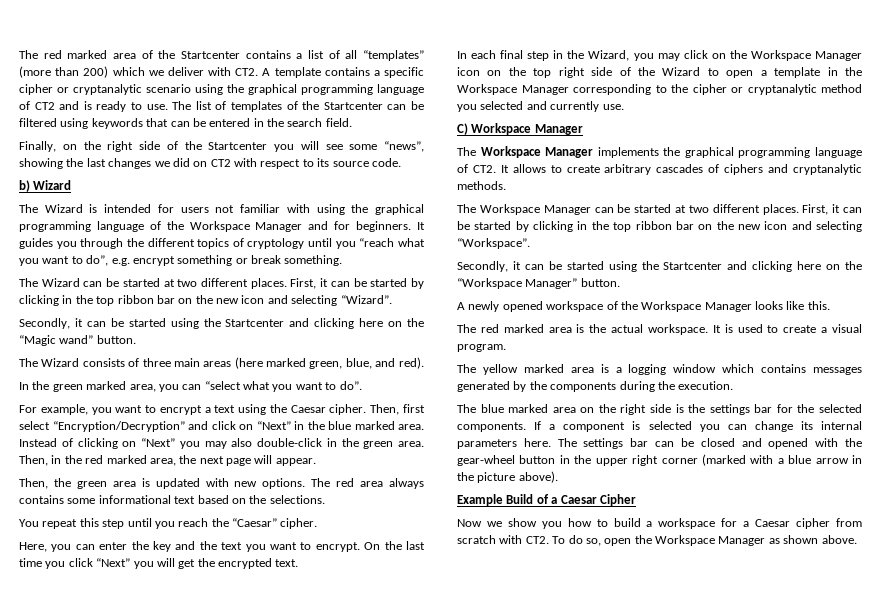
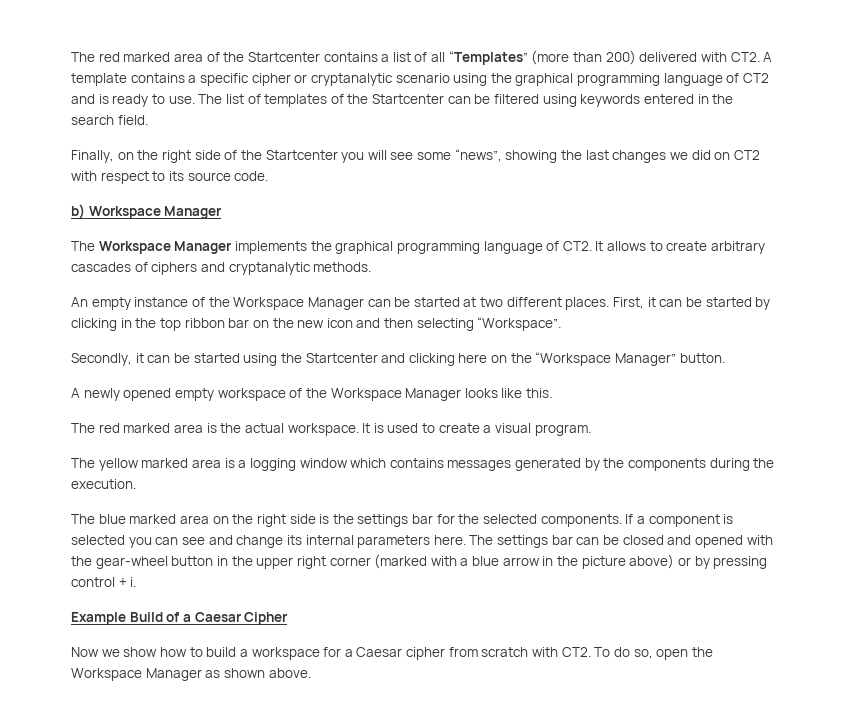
[363,50,425,61] “templates” -> [448,51,528,65] “Templates”
[112,67,204,76] which we deliver -> [639,52,698,62] delivered
[146,118,206,127] that can be -> (641, 100) none
[33,180,72,190] [19,204,425,215] [19,221,426,232] [19,238,425,249] [19,255,343,266] [19,278,425,289] [19,295,392,306] [19,318,425,329] [19,335,136,346] [19,357,424,369] [19,381,362,392] [19,404,426,415] [19,421,424,432] [19,438,424,449] [19,455,316,466] [19,478,425,489] [19,495,325,504] [19,518,318,529] [19,541,425,552] [19,558,299,569] [457,50,862,61] [457,67,862,78] [457,84,862,95] [457,101,624,112] [457,123,468,135] Wizard // The Wizard is intended for users not familiar with using the graphical programming language of the Workspace Manager and for beginners. It guides you through the different topics of cryptology until you “reach what you want to do”, e.g. encrypt something or break something. // The Wizard can be started at two different places. First, it can be started by clicking in the top ribbon bar on the new icon and selecting “Wizard”. // Secondly, it can be started using the Startcenter and clicking here on the “Magic wand” button. // The Wizard consists of three main areas (here marked green, blue, and red). // In the green marked area, you can “select what you want to do”. // For example, you want to encrypt a text using the Caesar cipher. Then, first select “Encryption/Decryption” and click on “Next” in the blue marked area. Instead of clicking on “Next” you may also double-click in the green area. Then, in the red marked area, the next page will appear. // Then, the green area is updated with new options. The red area always contains some informational text based on the selections. // You repeat this step until you reach the “Caesar” cipher. // Here, you can enter the key and the text you want to encrypt. On the last time you click “Next” you will get the encrypted text. // In each final step in the Wizard, you may click on the Workspace Manager icon on the top right side of the Wizard to open a template in the Workspace Manager corresponding to the cipher or cryptanalytic method you selected and currently use. // C) -> (85, 211) none
[457,204,476,213] The -> [71,297,230,310] An empty instance of the
(812, 225) none -> [384,318,414,328] then
(543, 306) none -> [174,388,214,401] empty
(747, 427) none -> [181,535,233,545] see and
[518,471,558,483] above). -> [629,554,768,569] [71,577,137,587] above) or by pressing control + i.
[541,521,562,529] you -> (158, 652) none

